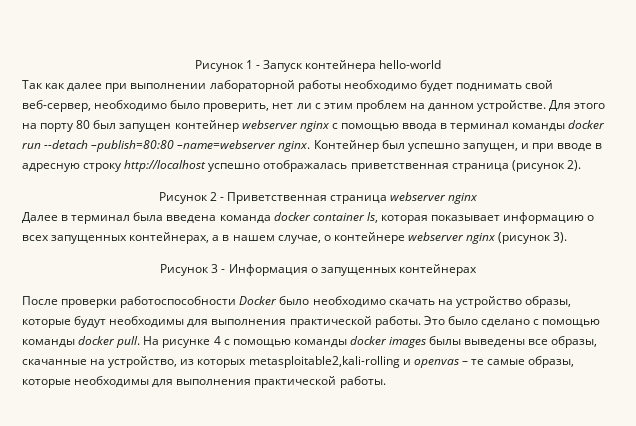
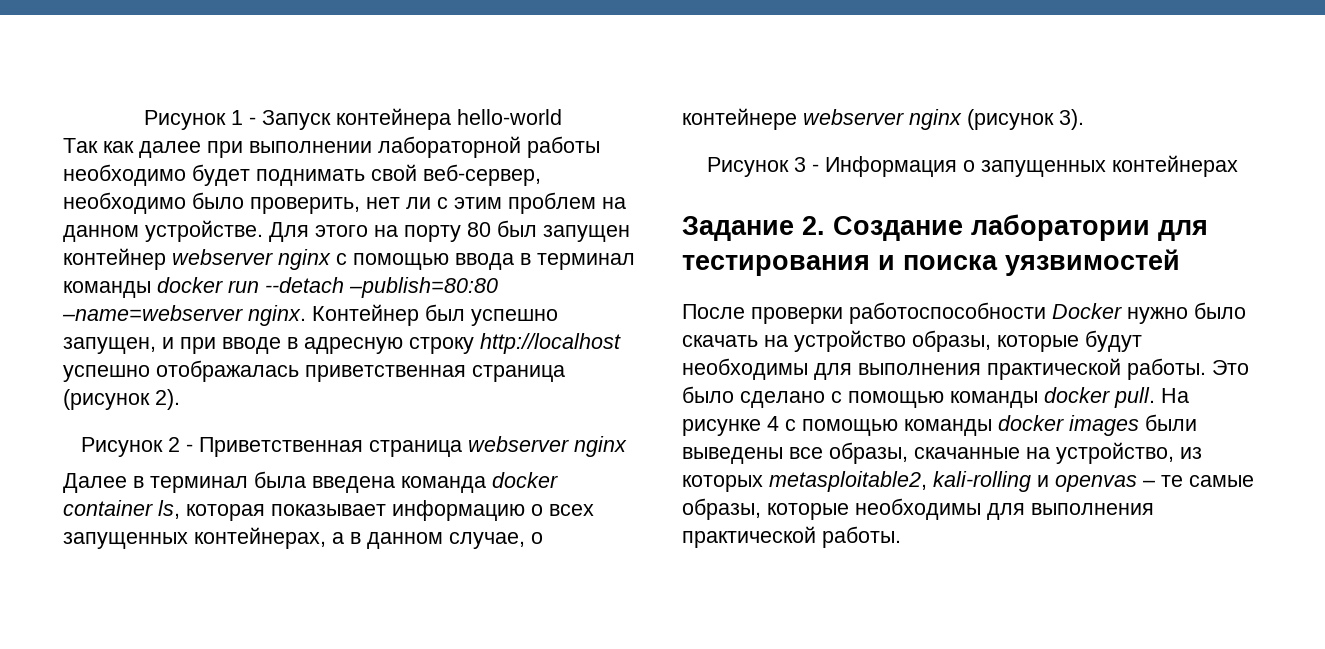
[232,235,275,241] нашем -> [367,532,443,549] данном
(477, 270) none -> [682,214,1208,241] [682,249,1180,276] // Задание 2. Создание лаборатории для тестирования и поиска уязвимостей
[279,296,386,307] было необходимо -> [1127,302,1246,324] нужно было
[429,336,462,345] былы -> [1145,414,1197,431] были
[248,356,400,368] metasploitable2,kali-rolling -> [769,471,1031,492] metasploitable2, kali-rolling

